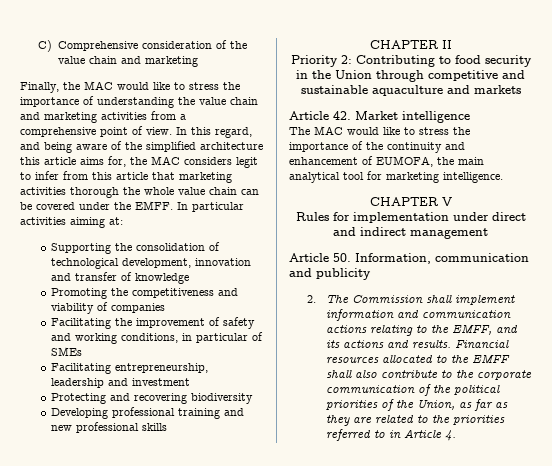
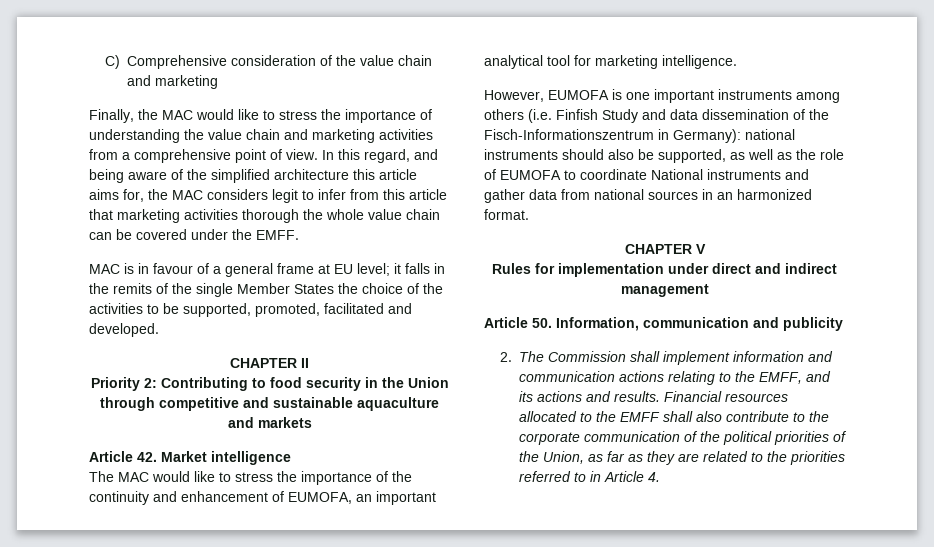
[177,202,244,212] [20,217,123,228] [51,242,221,254] [51,258,252,269] [51,272,190,284] [51,288,239,299] [51,302,166,314] [51,317,256,329] [51,332,264,344] [51,347,83,356] [51,363,209,374] [51,378,191,388] [51,393,254,404] [51,407,245,419] [51,422,168,433] In particular activities aiming at: // Supporting the consolidation of technological development, innovation and transfer of knowledge // Promoting the competitiveness and viability of companies // Facilitating the improvement of safety and working conditions, in particular of SMEs // Facilitating entrepreneurship, leadership and investment // Protecting and recovering biodiversity // Developing professional training and new professional skills -> [89,263,445,277] [89,283,443,297] [89,303,412,317] [89,323,159,337] // MAC is in favour of a general frame at EU level; it falls in the remits of the single Member States the choice of the activities to be supported, promoted, facilitated and developed.
[437,157,484,165] the main -> [356,491,436,505] an important
(503, 177) none -> [484,89,840,103] [484,109,829,123] [484,129,795,143] [484,149,844,163] [484,169,809,180] [484,189,812,203] [484,209,529,220] // However, EUMOFA is one important instruments among others (i.e. Finfish Study and data dissemination of the Fisch-Informationszentrum in Germany): national instruments should also be supported, as well as the role of EUMOFA to coordinate National instruments and gather data from national sources in an harmonized format.

